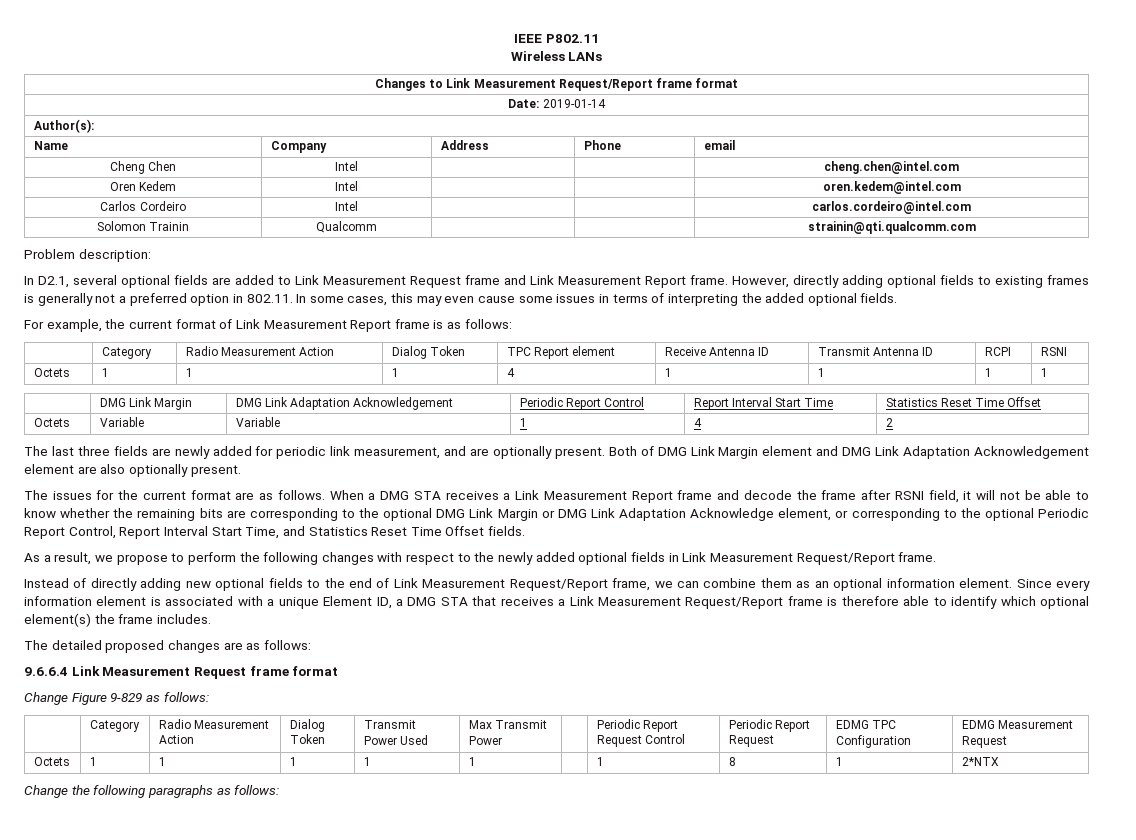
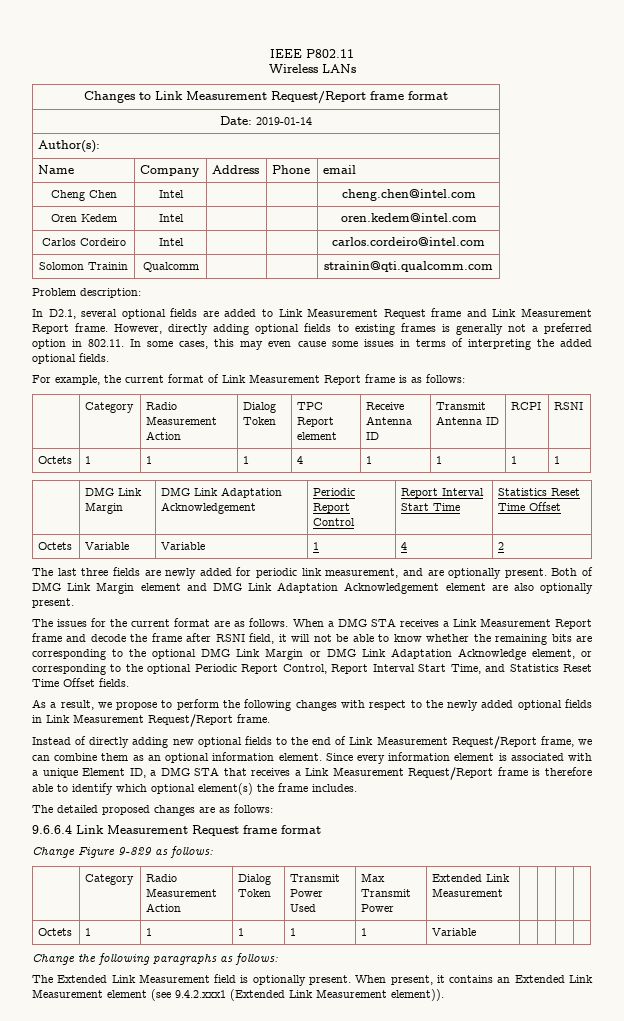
[596,719,678,732] [596,734,685,747] [728,719,810,732] [728,735,774,747] [835,720,896,729] [835,735,911,748] [961,720,1073,729] [961,736,1007,748] | Periodic Report Request Control | Periodic Report Request | EDMG TPC Configuration | EDMG Measurement Request -> [432,874,511,882] [432,888,504,897] Extended Link Measurement | | | |
[596,757,604,766] [728,757,736,766] [835,757,843,766] [961,757,999,766] | 1 | 8 | 1 | 2*NTX -> [432,928,477,936] Variable | | | |
(280, 790) none -> [32,974,593,986] [32,989,444,1001] // The Extended Link Measurement field is optionally present. When present, it contains an Extended Link Measurement element (see 9.4.2.xxx1 (Extended Link Measurement element)).

